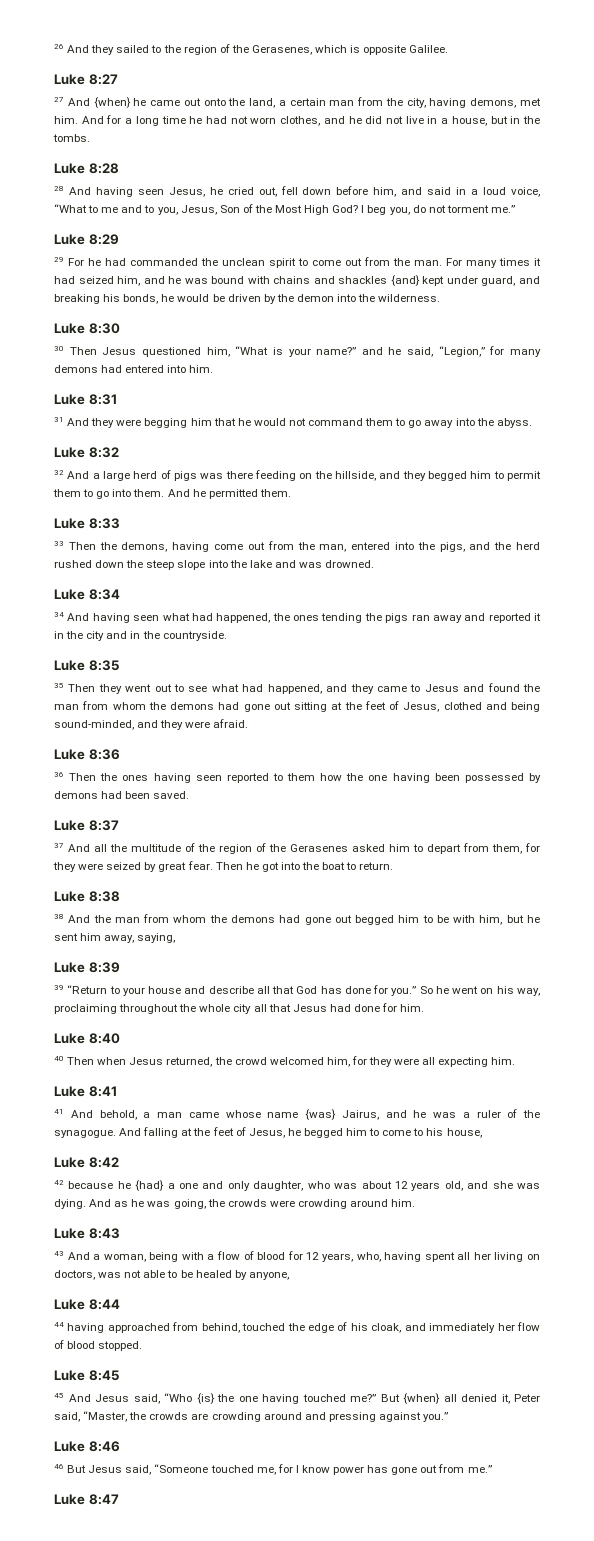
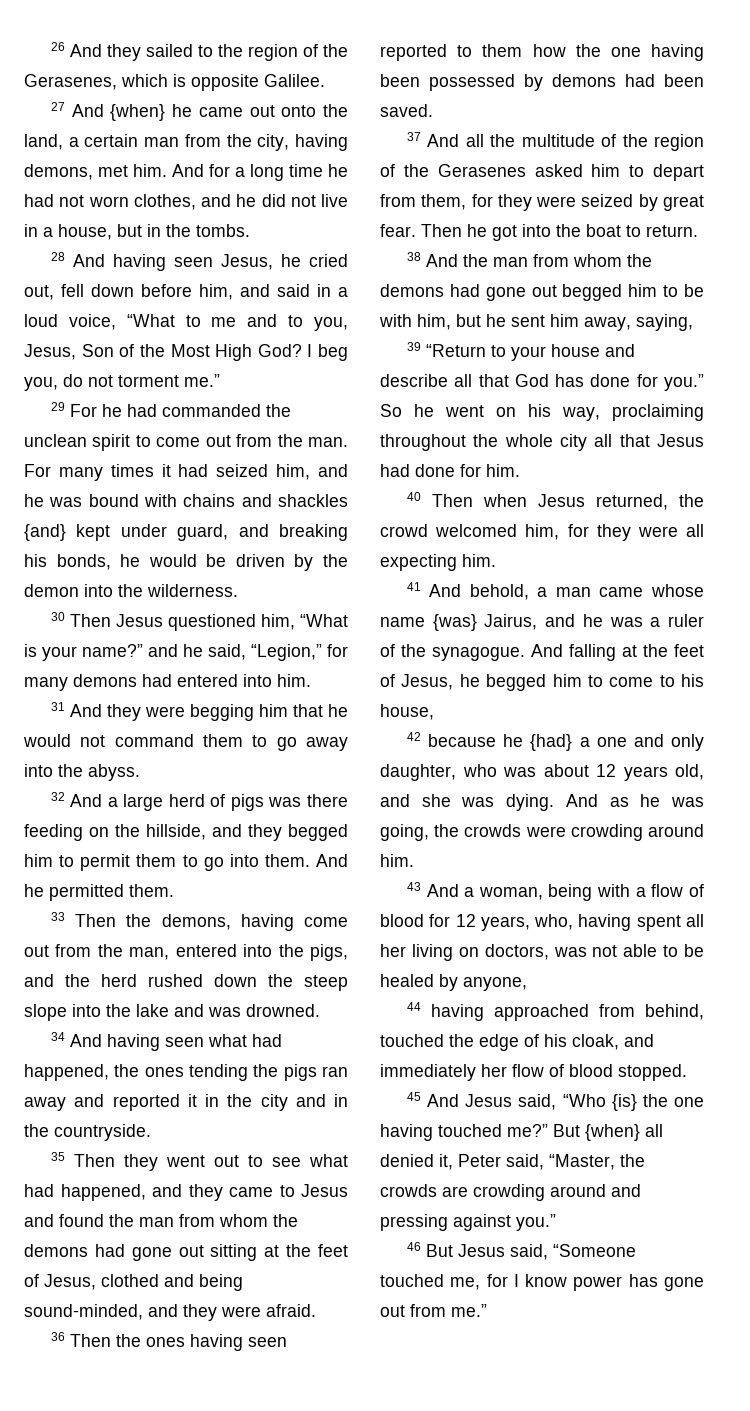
[54,74,118,85] // Luke 8:27 -> (325, 80) none
[54,163,119,174] // Luke 8:28 -> (250, 230) none
[54,234,119,245] // Luke 8:29 -> (220, 380) none
[54,323,120,334] // Luke 8:30 -> (238, 590) none
[54,394,117,405] // Luke 8:31 -> (311, 680) none
[54,447,119,458] // Luke 8:32 -> (140, 772) none
[54,518,120,529] // Luke 8:33 -> (174, 890) none
[54,589,120,600] // Luke 8:34 -> (320, 1010) none
[54,660,119,671] // Luke 8:35 -> (151, 1132) none
[54,749,120,760] // Luke 8:36 -> (316, 1310) none
[54,820,119,831] // Luke 8:37 -> (433, 110) none
[54,891,120,902] // Luke 8:38 -> (698, 231) none
[54,962,120,973] // Luke 8:39 -> (693, 322) none
[54,1033,120,1044] // Luke 8:40 -> (520, 470) none
[54,1086,117,1097] // Luke 8:41 -> (496, 560) none
[54,1157,119,1168] // Luke 8:42 -> (434, 712) none
[54,1228,120,1239] // Luke 8:43 -> (414, 860) none
[54,1299,120,1310] // Luke 8:44 -> (527, 984) none
[54,1370,119,1381] // Luke 8:45 -> (687, 1072) none
[54,1441,120,1452] // Luke 8:46 -> (556, 1222) none
[54,1494,119,1505] // Luke 8:47 -> (487, 1310) none

